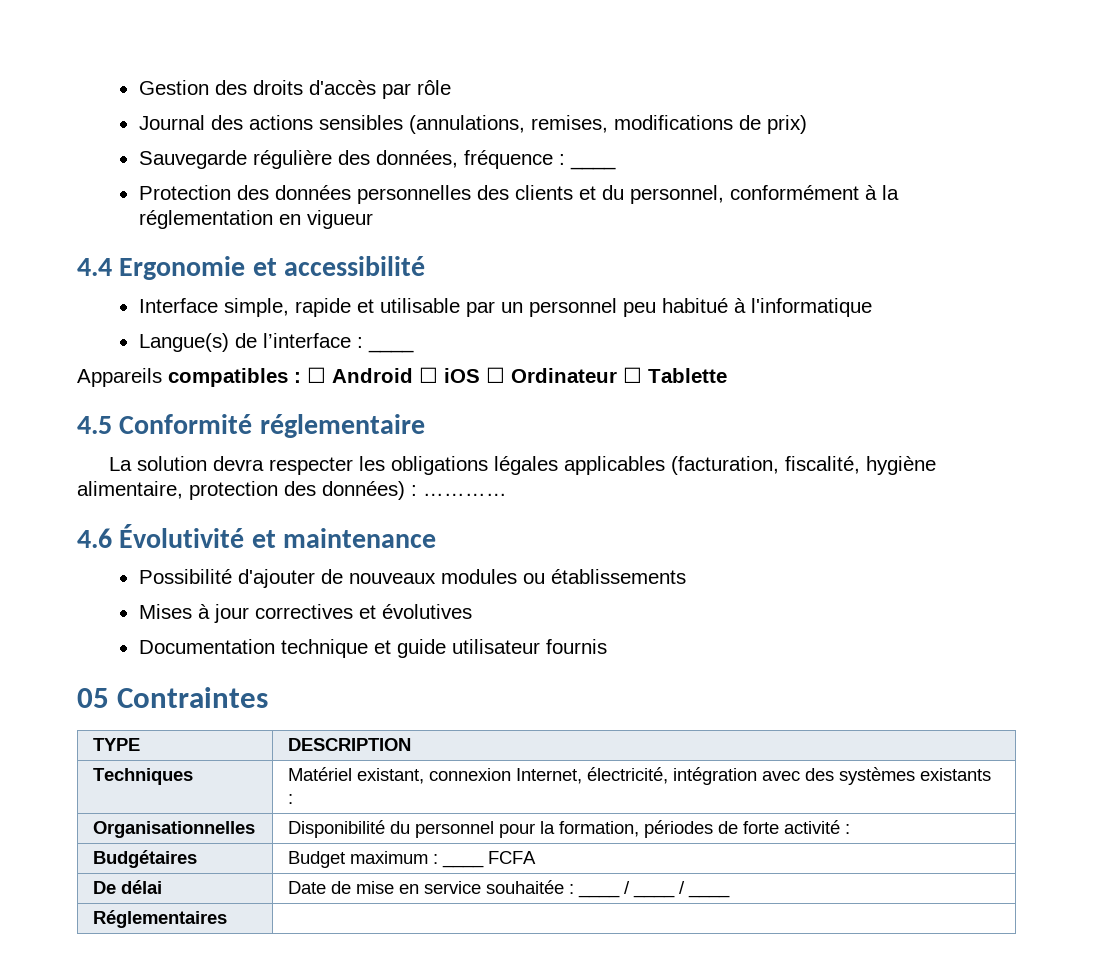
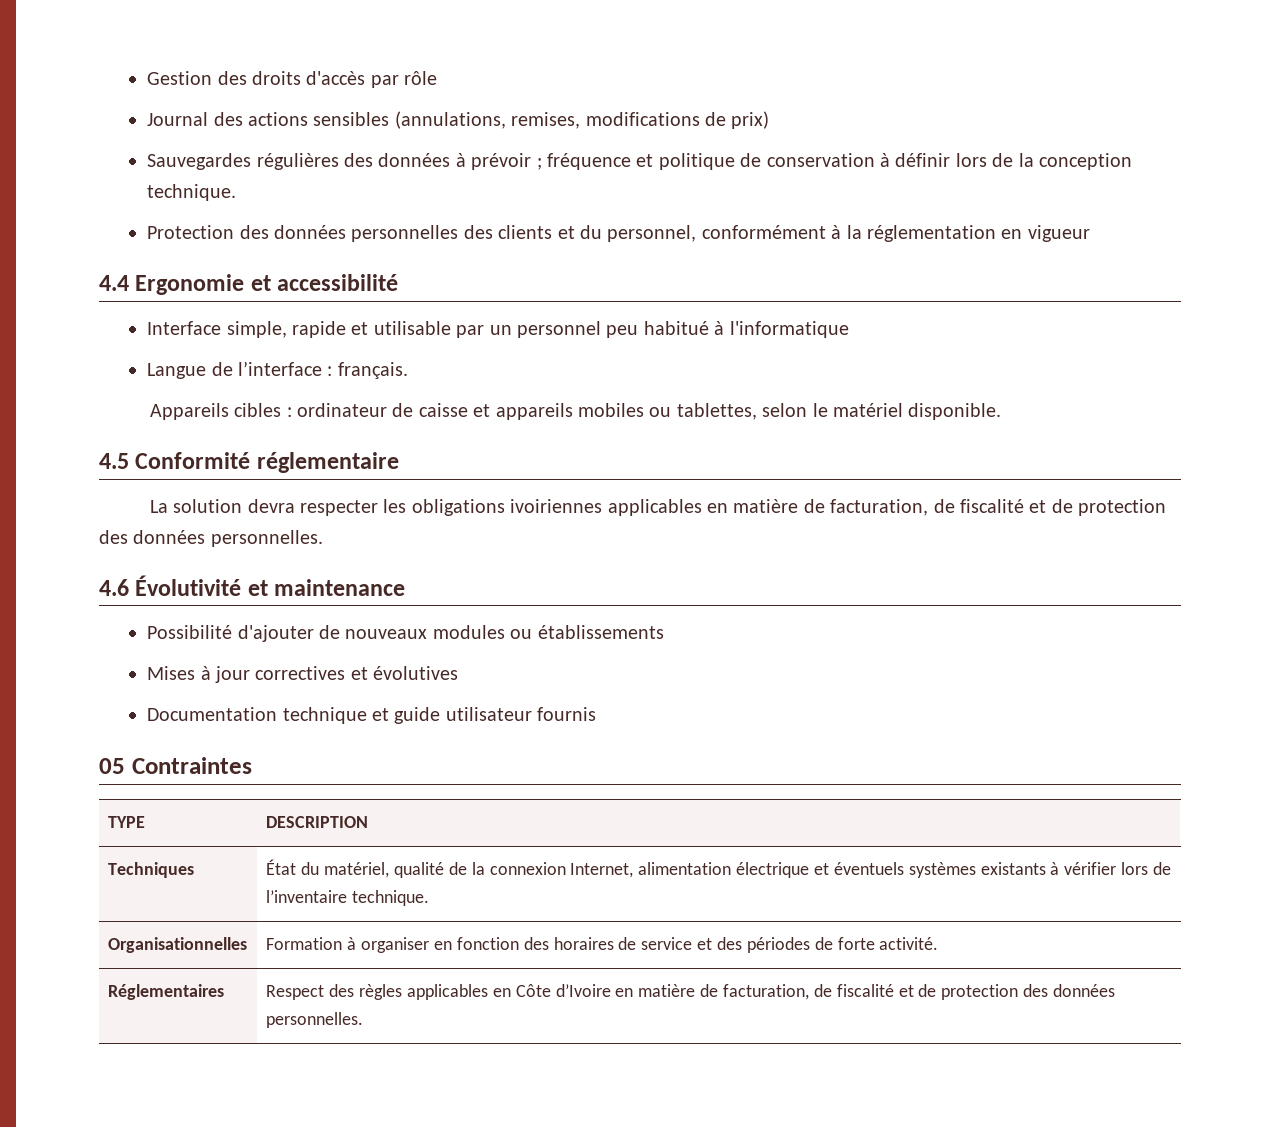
[138,150,565,169] [569,165,616,170] Sauvegarde régulière des données, fréquence : ____ -> [147,153,1133,170] [147,184,237,201] Sauvegardes régulières des données à prévoir ; fréquence et politique de conservation à définir lors de la conception technique.
[138,333,229,352] Langue(s) -> [147,363,207,379] Langue
[367,348,414,353] ____ -> [337,362,408,379] français.
[168,367,727,387] compatibles : ☐ Android ☐ iOS ☐ Ordinateur ☐ Tablette -> [234,403,1002,420] cibles : ordinateur de caisse et appareils mobiles ou tablettes, selon le matériel disponible.
[494,456,937,475] [77,481,507,500] légales applicables (facturation, fiscalité, hygiène alimentaire, protection des données) : ………… -> [510,499,1167,516] [99,530,323,547] ivoiriennes applicables en matière de facturation, de fiscalité et de protection des données personnelles.
[288,767,992,785] [288,794,294,804] [93,821,256,838] [288,820,851,838] [93,850,198,868] [288,851,439,868] [442,864,485,868] [488,851,537,864] [93,880,163,894] [288,880,575,894] [578,894,621,898] [624,881,631,894] [633,894,676,898] [679,881,686,894] [688,894,731,898] [93,910,228,928] Matériel existant, connexion Internet, électricité, intégration avec des systèmes existants : // Organisationnelles | Disponibilité du personnel pour la formation, périodes de forte activité : // Budgétaires | Budget maximum : ____ FCFA // De délai | Date de mise en service souhaitée : ____ / ____ / ____ // Réglementaires | -> [266,859,1172,878] [266,890,430,906] [108,937,248,953] [266,937,939,953] [108,984,225,1000] [266,984,1116,1000] [266,1012,364,1028] État du matériel, qualité de la connexion Internet, alimentation électrique et éventuels systèmes existants à vérifier lors de l’inventaire technique. // Organisationnelles | Formation à organiser en fonction des horaires de service et des périodes de forte activité. // Réglementaires | Respect des règles applicables en Côte d’Ivoire en matière de facturation, de fiscalité et de protection des données personnelles.

